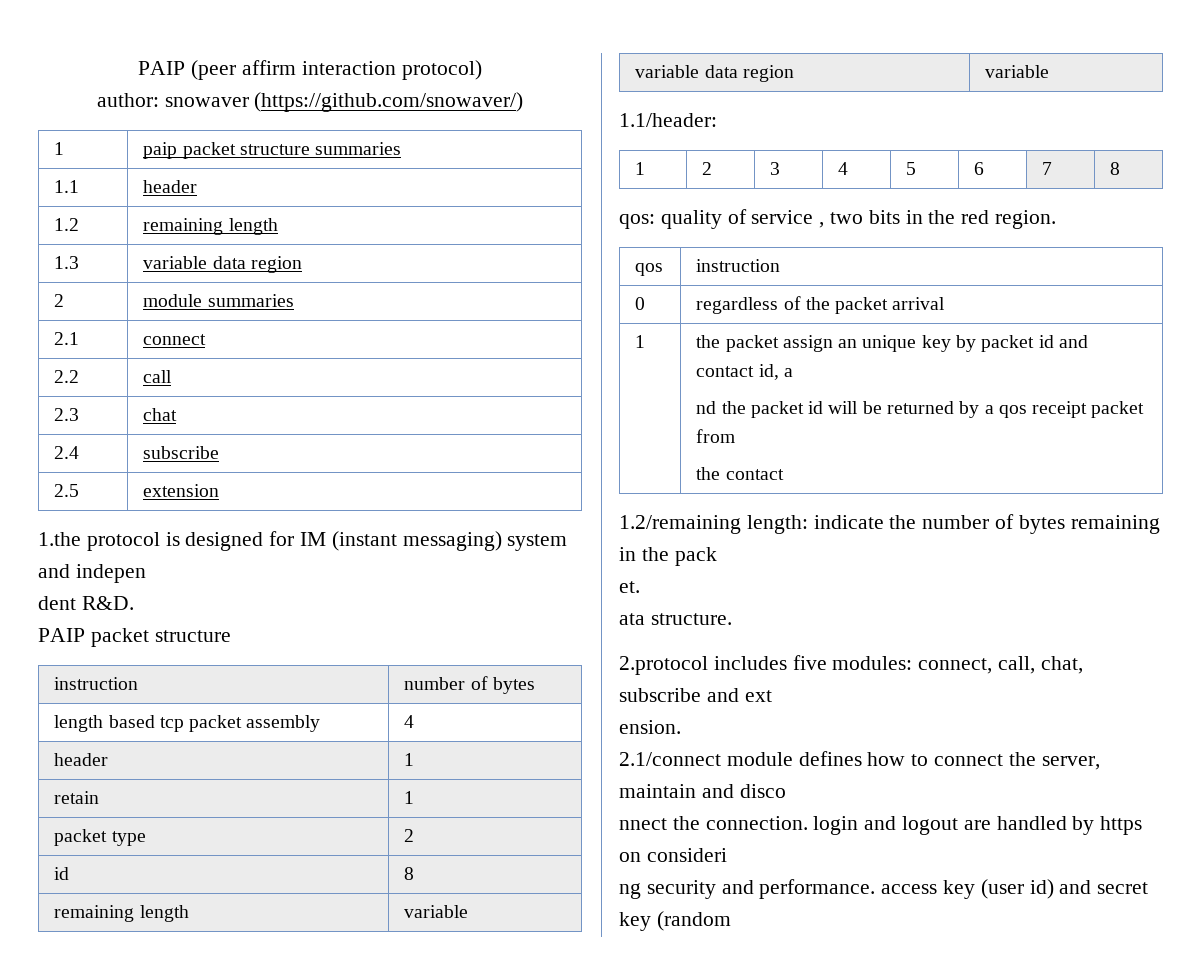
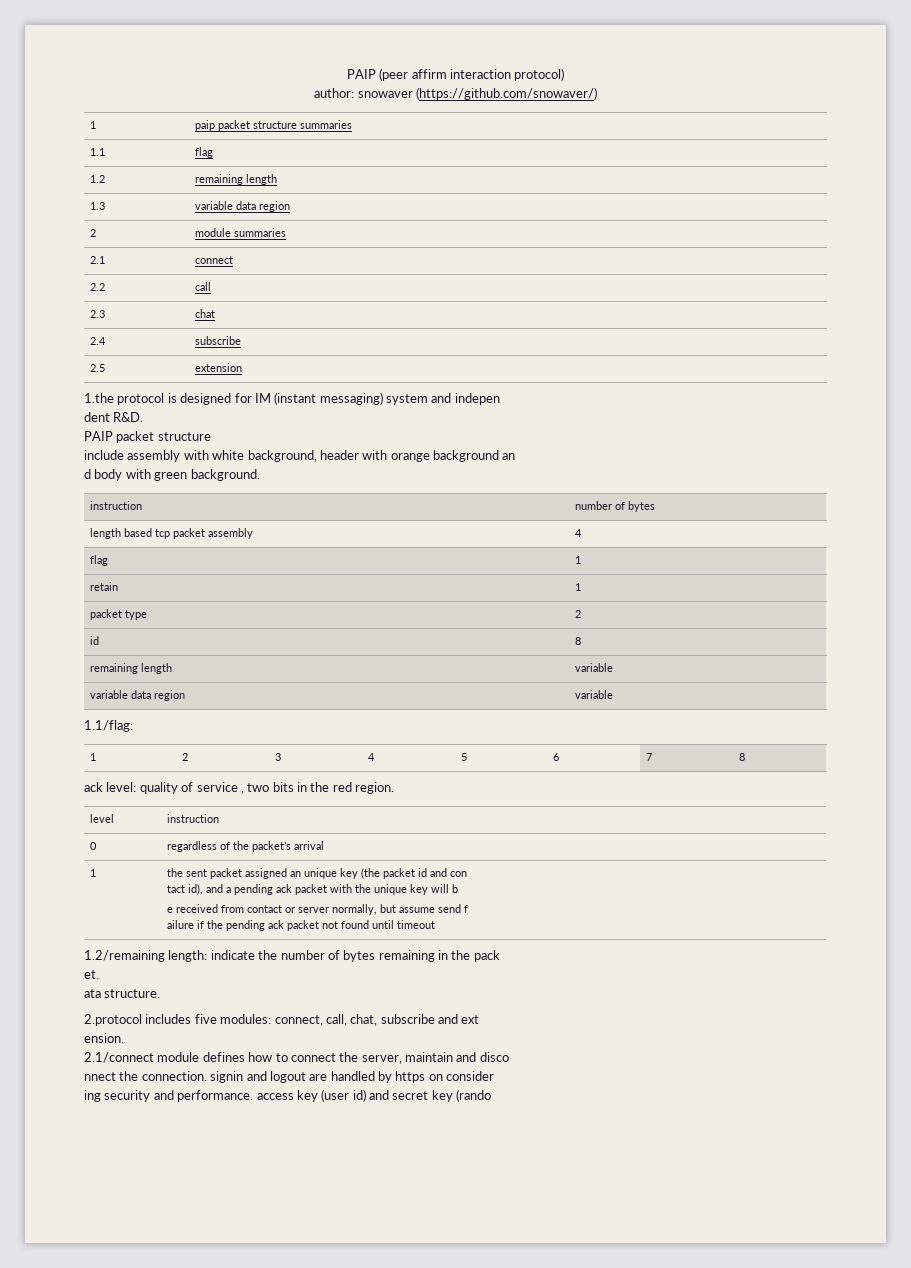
[143,180,198,193] header -> [195,147,214,158] flag
(231, 636) none -> [84,450,516,462] [84,469,260,481] // include assembly with white background, header with orange background an // d body with green background.
[54,753,109,766] header -> [90,555,109,566] flag
[619,113,717,127] 1.1/header: -> [84,720,133,732] 1.1/flag:
[619,214,655,229] qos: -> [84,782,137,792] ack level:
[635,263,664,276] qos -> [90,814,115,823] level
[835,297,889,314] packet -> [252,841,292,852] packet’s
[725,335,833,352] packet assign -> [186,868,288,879] sent packet assigned
[956,335,977,352] by -> [361,868,381,879] (the
[696,364,793,380] [696,401,1145,418] [696,429,736,443] [696,467,784,480] contact id, a // nd the packet id will be returned by a qos receipt packet from // the contact -> [450,871,468,877] [167,884,459,895] [167,904,469,915] [167,920,436,931] con // tact id), and a pending ack packet with the unique key will b // e received from contact or server normally, but assume send f // ailure if the pending ack packet not found until timeout
[813,816,859,835] login -> [210,1071,244,1083] signin
[646,848,727,862] [619,883,641,899] consideri // ng -> [446,1071,495,1081] [84,1090,101,1102] consider // ing
[656,911,731,931] (random -> [456,1089,492,1102] (rando

